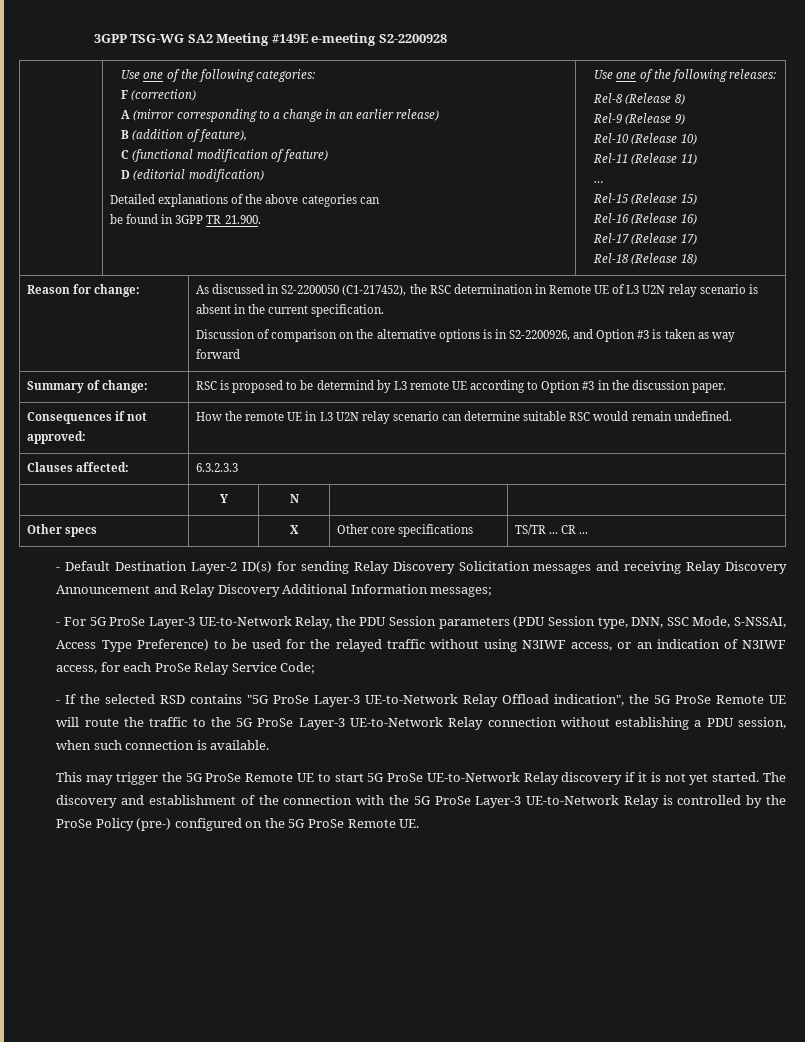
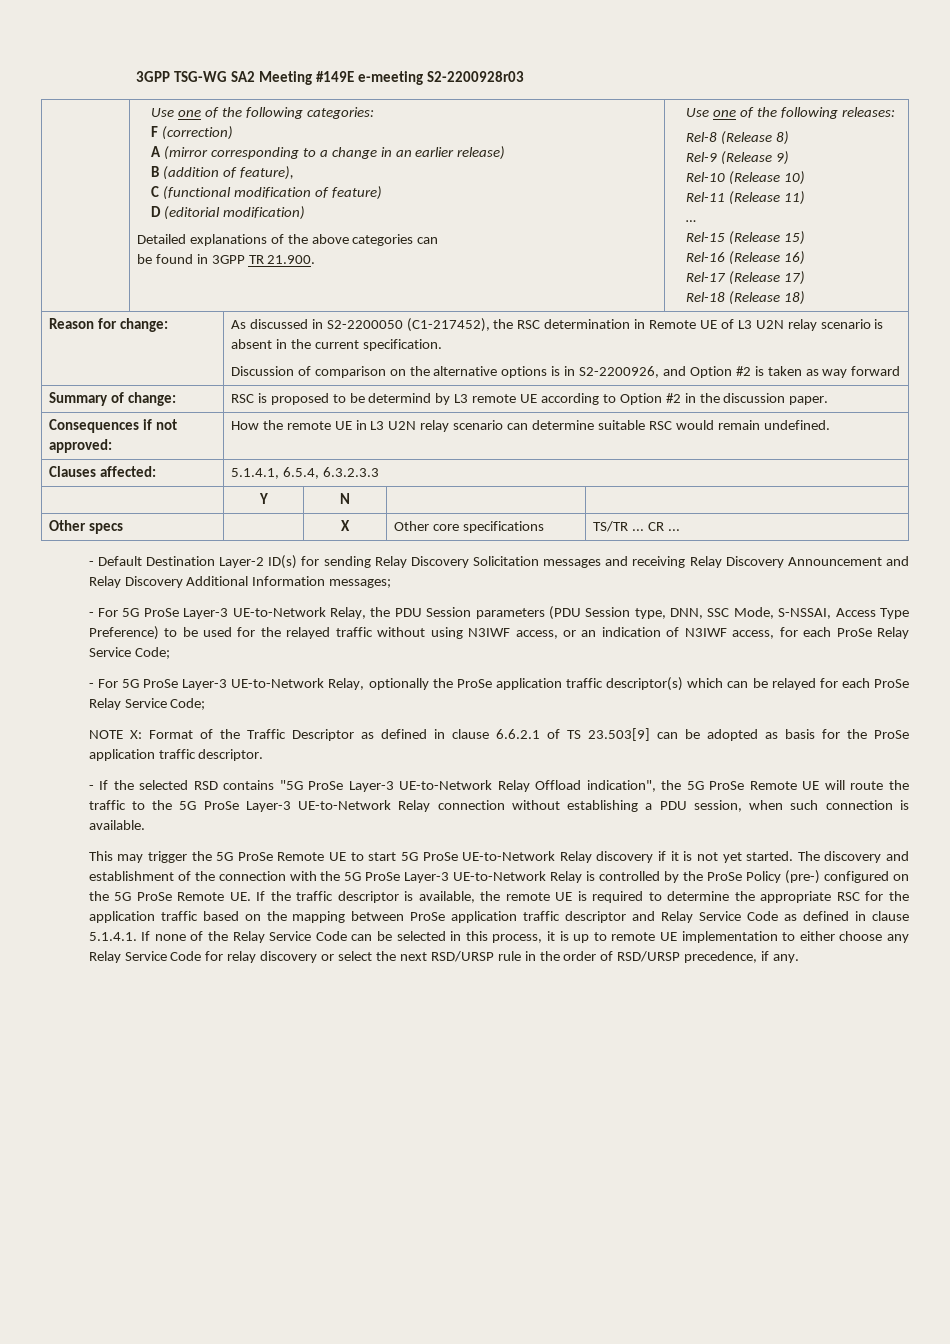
[378,34,447,43] S2-2200928 -> [426,71,524,82] S2-2200928r03
[637,330,650,339] #3 -> [735,366,751,376] #2
[582,381,595,390] #3 -> [665,393,681,403] #2
(130, 467) none -> [230,467,319,479] 5.1.4.1, 6.5.4,
(316, 668) none -> [88,677,910,691] [88,698,206,710] [88,728,909,741] [88,749,264,761] // - For 5G ProSe Layer-3 UE-to-Network Relay, optionally the ProSe application traffic descriptor(s) which can be relayed for each ProSe Relay Service Code; // NOTE X: Format of the Traffic Descriptor as defined in clause 6.6.2.1 of TS 23.503[9] can be adopted as basis for the ProSe application traffic descriptor.
(420, 823) none -> [256,891,909,903] [88,911,909,923] [88,931,909,943] [88,951,800,963] If the traffic descriptor is available, the remote UE is required to determine the appropriate RSC for the application traffic based on the mapping between ProSe application traffic descriptor and Relay Service Code as defined in clause 5.1.4.1. If none of the Relay Service Code can be selected in this process, it is up to remote UE implementation to either choose any Relay Service Code for relay discovery or select the next RSD/URSP rule in the order of RSD/URSP precedence, if any.

